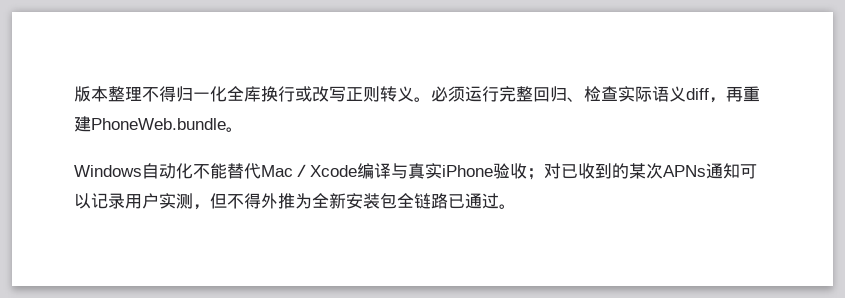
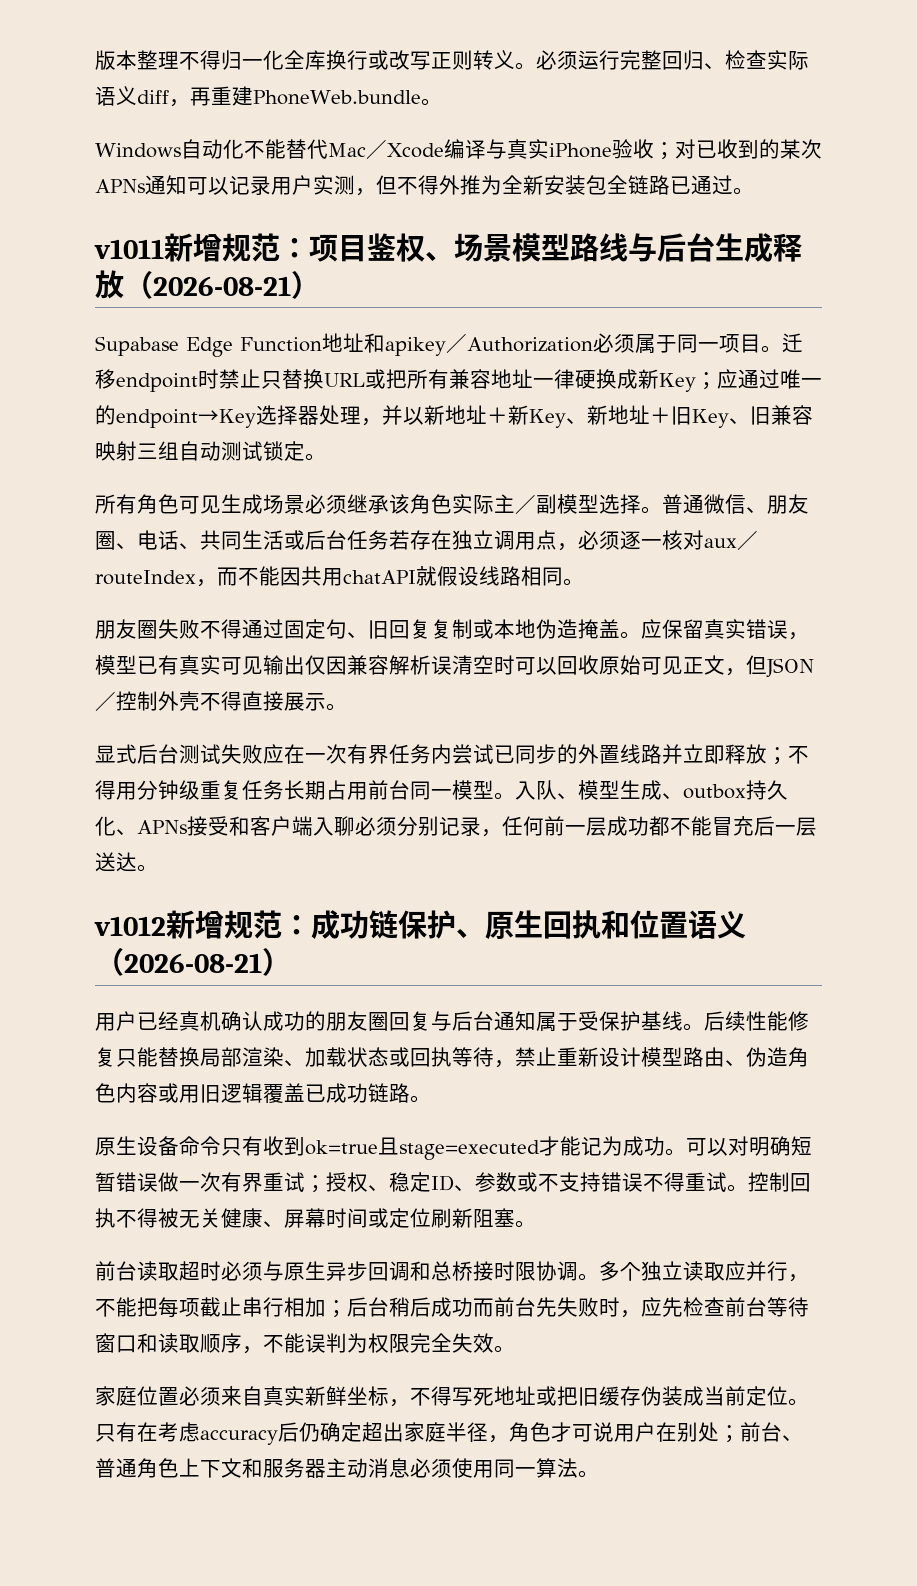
(516, 206) none -> [94,233,802,262] [95,270,320,299] [95,333,803,357] [95,369,822,392] [95,405,813,428] [95,441,326,461] [95,494,809,514] [95,530,758,551] [95,566,584,587] [95,619,809,640] [95,655,814,678] [95,691,347,711] [95,744,809,765] [95,780,788,800] [95,816,817,837] [95,852,158,872] [94,910,746,939] [95,948,291,976] [95,1011,809,1032] [95,1047,809,1068] [95,1083,431,1103] [95,1136,812,1160] [95,1172,811,1193] [95,1208,536,1228] [95,1261,809,1282] [95,1297,809,1318] [95,1333,515,1354] [95,1386,809,1407] [95,1422,803,1445] [95,1458,599,1478] // v1011新增规范：项目鉴权、场景模型路线与后台生成释放（2026-08-21） // Supabase Edge Function地址和apikey／Authorization必须属于同一项目。迁移endpoint时禁止只替换URL或把所有兼容地址一律硬换成新Key；应通过唯一的endpoint→Key选择器处理，并以新地址＋新Key、新地址＋旧Key、旧兼容映射三组自动测试锁定。 // 所有角色可见生成场景必须继承该角色实际主／副模型选择。普通微信、朋友圈、电话、共同生活或后台任务若存在独立调用点，必须逐一核对aux／routeIndex，而不能因共用chatAPI就假设线路相同。 // 朋友圈失败不得通过固定句、旧回复复制或本地伪造掩盖。应保留真实错误，模型已有真实可见输出仅因兼容解析误清空时可以回收原始可见正文，但JSON／控制外壳不得直接展示。 // 显式后台测试失败应在一次有界任务内尝试已同步的外置线路并立即释放；不得用分钟级重复任务长期占用前台同一模型。入队、模型生成、outbox持久化、APNs接受和客户端入聊必须分别记录，任何前一层成功都不能冒充后一层送达。 // v1012新增规范：成功链保护、原生回执和位置语义（2026-08-21） // 用户已经真机确认成功的朋友圈回复与后台通知属于受保护基线。后续性能修复只能替换局部渲染、加载状态或回执等待，禁止重新设计模型路由、伪造角色内容或用旧逻辑覆盖已成功链路。 // 原生设备命令只有收到ok=true且stage=executed才能记为成功。可以对明确短暂错误做一次有界重试；授权、稳定ID、参数或不支持错误不得重试。控制回执不得被无关健康、屏幕时间或定位刷新阻塞。 // 前台读取超时必须与原生异步回调和总桥接时限协调。多个独立读取应并行，不能把每项截止串行相加；后台稍后成功而前台先失败时，应先检查前台等待窗口和读取顺序，不能误判为权限完全失效。 // 家庭位置必须来自真实新鲜坐标，不得写死地址或把旧缓存伪装成当前定位。只有在考虑accuracy后仍确定超出家庭半径，角色才可说用户在别处；前台、普通角色上下文和服务器主动消息必须使用同一算法。

